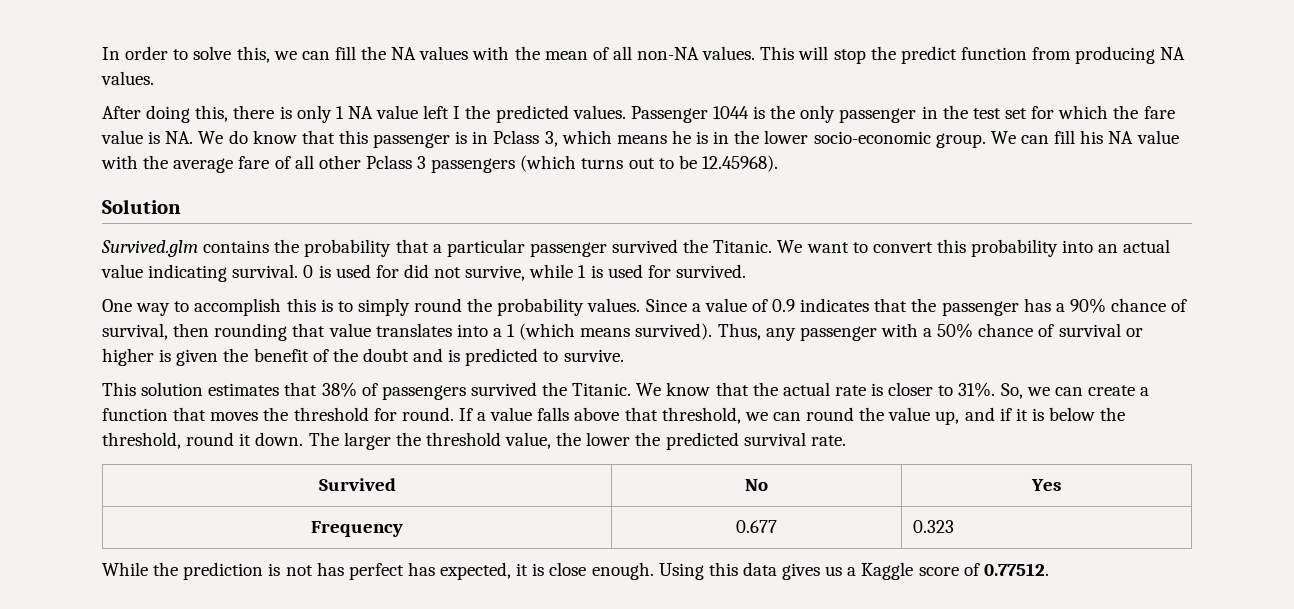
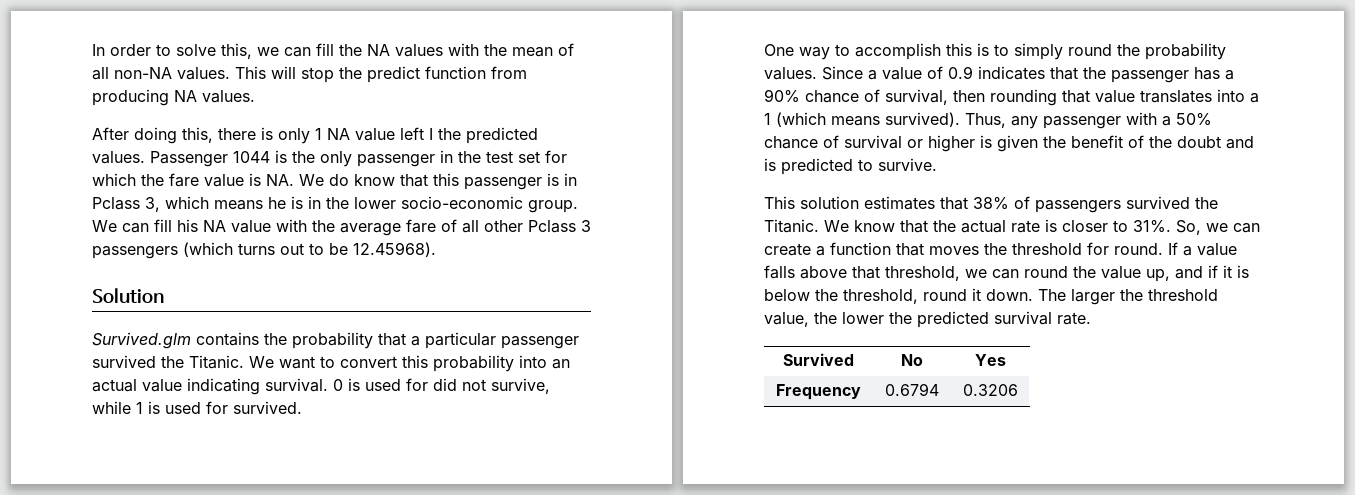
[736,520,777,533] [913,520,955,533] [102,562,1049,580] 0.677 | 0.323 // While the prediction is not has perfect has expected, it is close enough. Using this data gives us a Kaggle score of 0.77512. -> [884,383,939,396] [962,384,1018,396] 0.6794 | 0.3206

